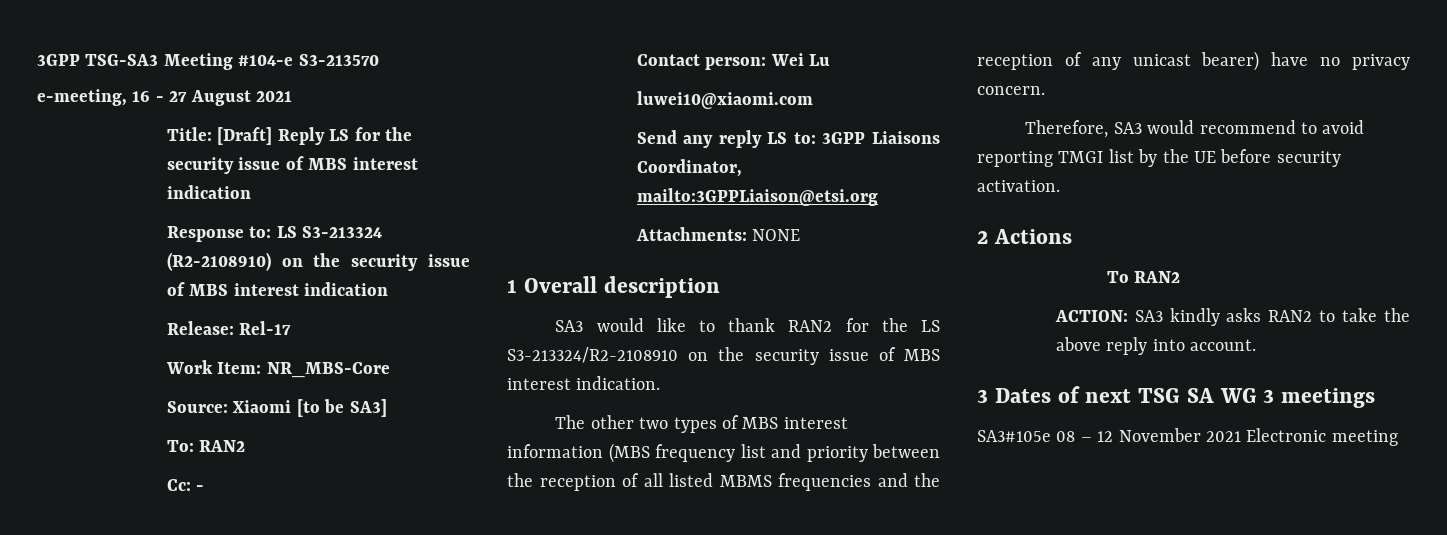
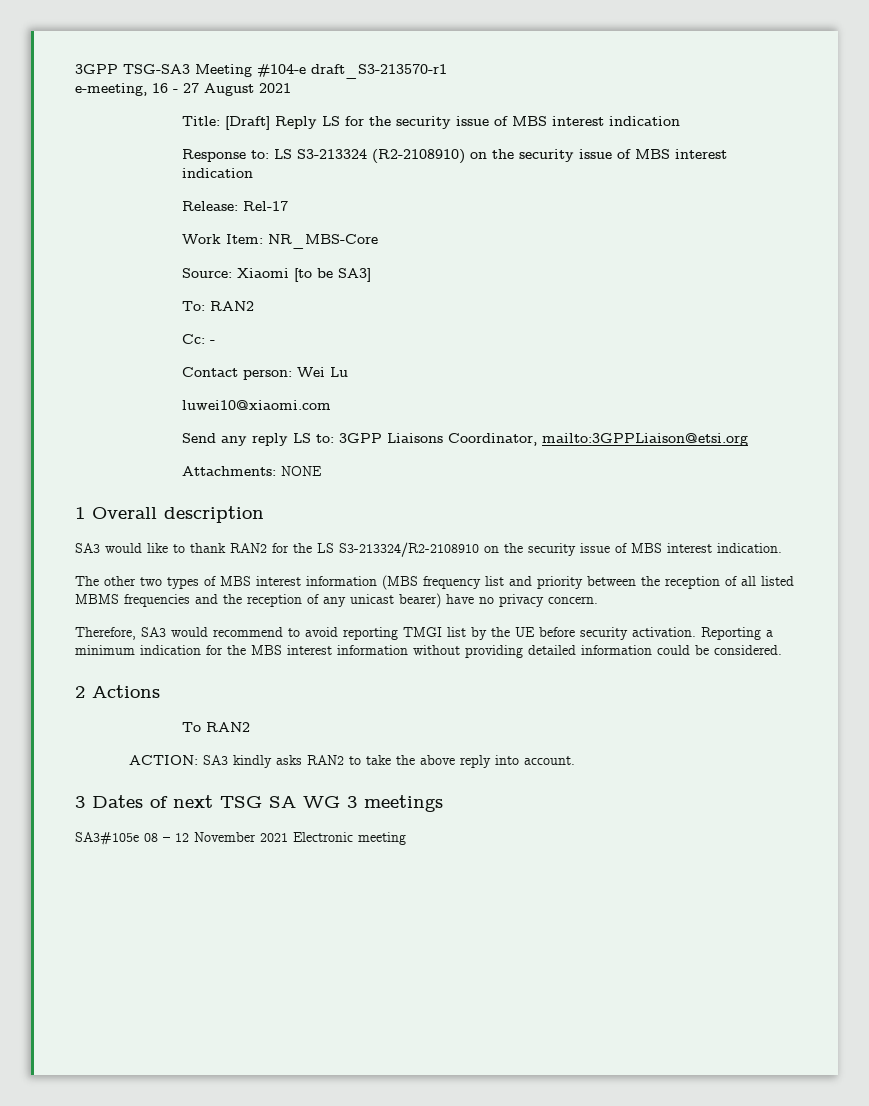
[298,54,379,66] S3-213570 -> [311,64,447,79] draft_S3-213570-r1
(1060, 186) none -> [701,627,773,640] [75,645,782,658] Reporting a minimum indication for the MBS interest information without providing detailed information could be considered.

